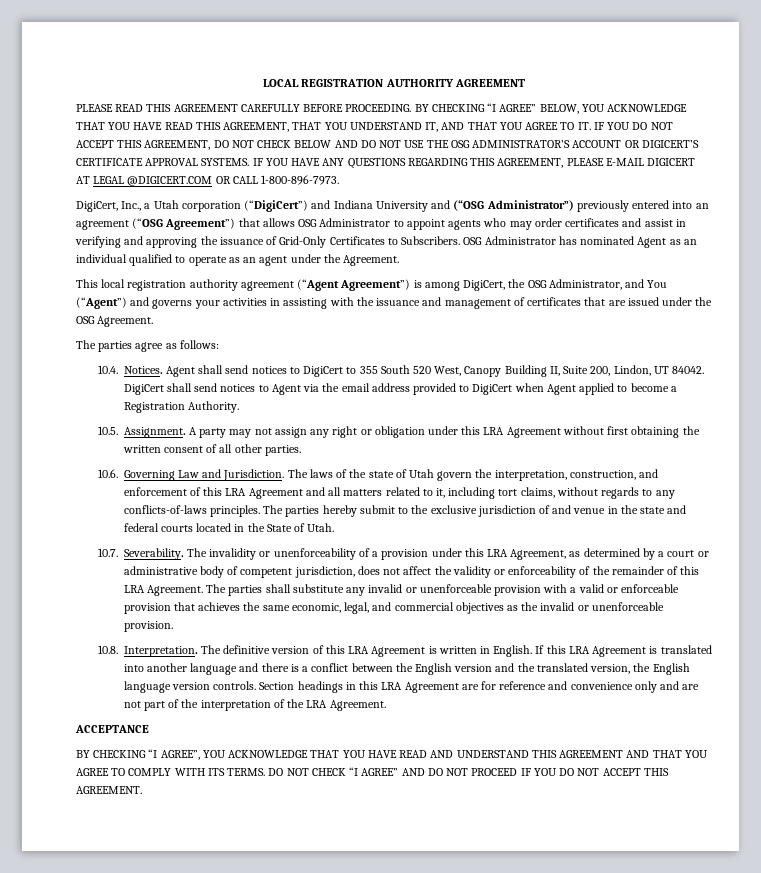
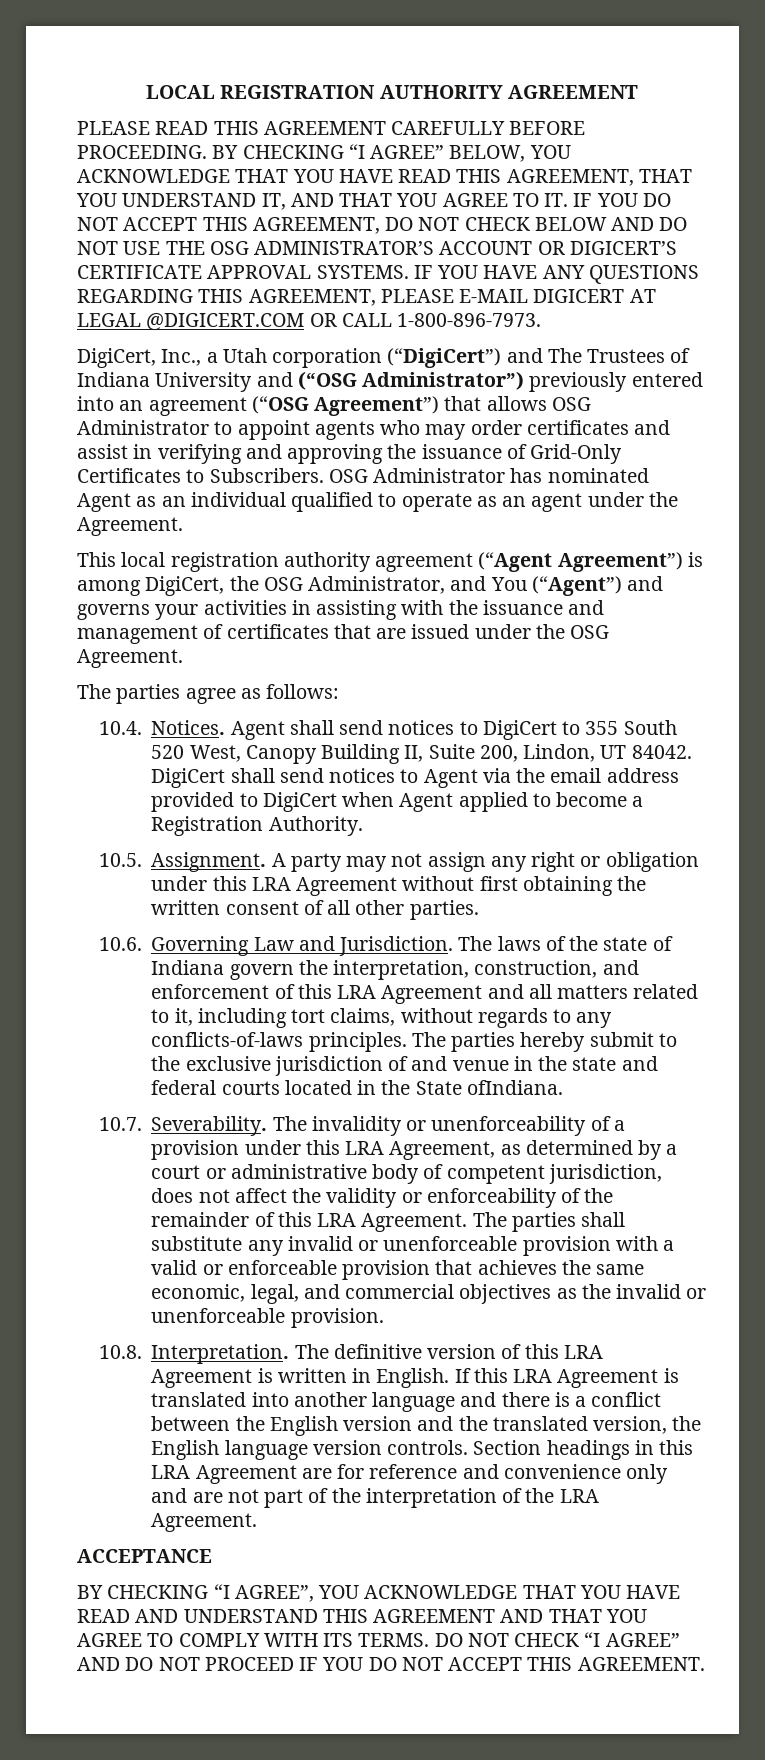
(331, 204) none -> [547,348,691,363] The Trustees of
[409,469,435,478] Utah -> [151,960,225,975] Indiana
[294,523,335,532] of Utah. -> [466,1080,563,1095] ofIndiana.

